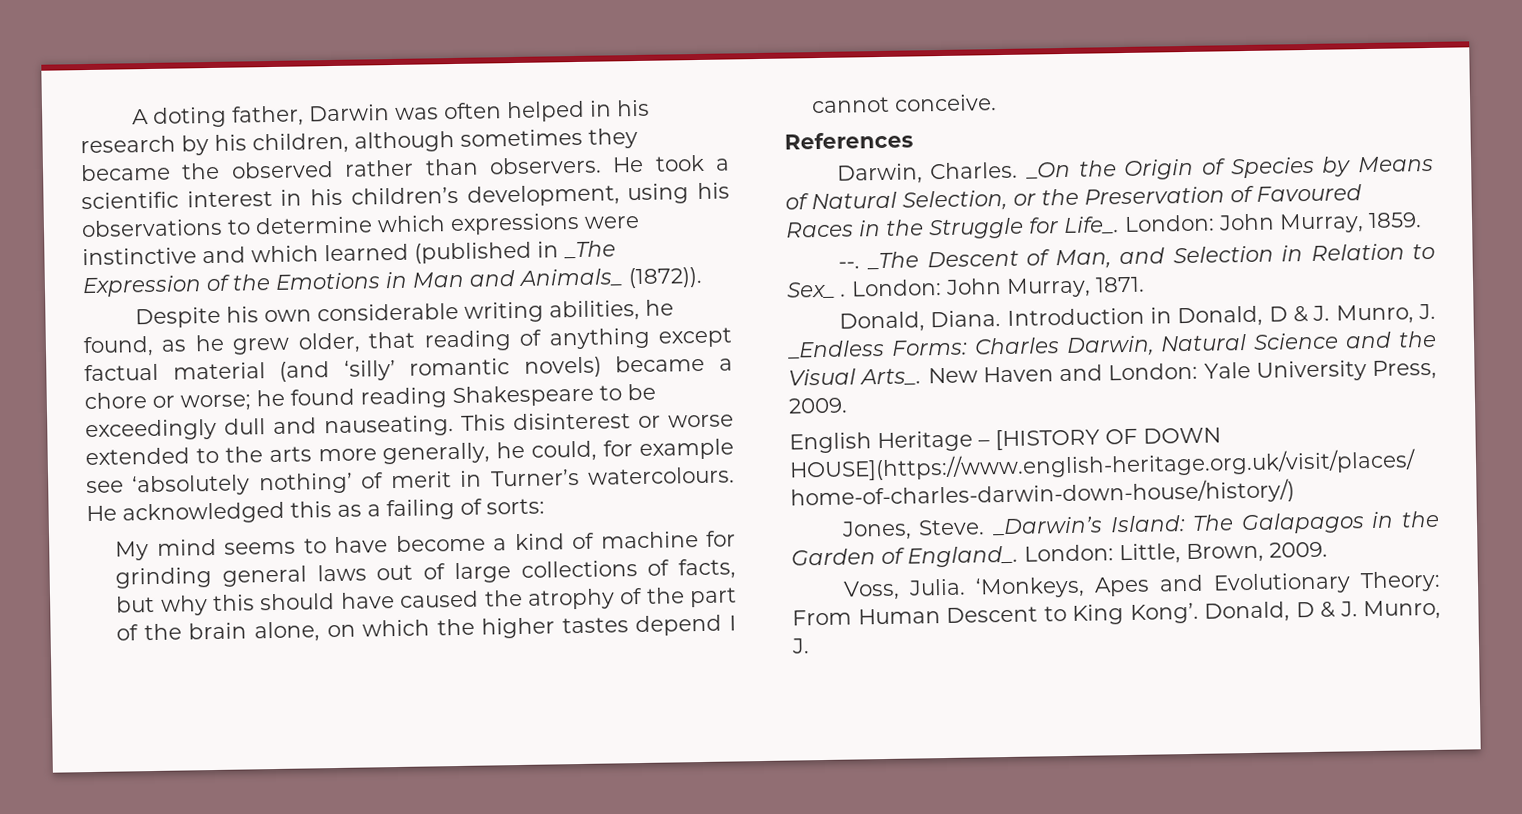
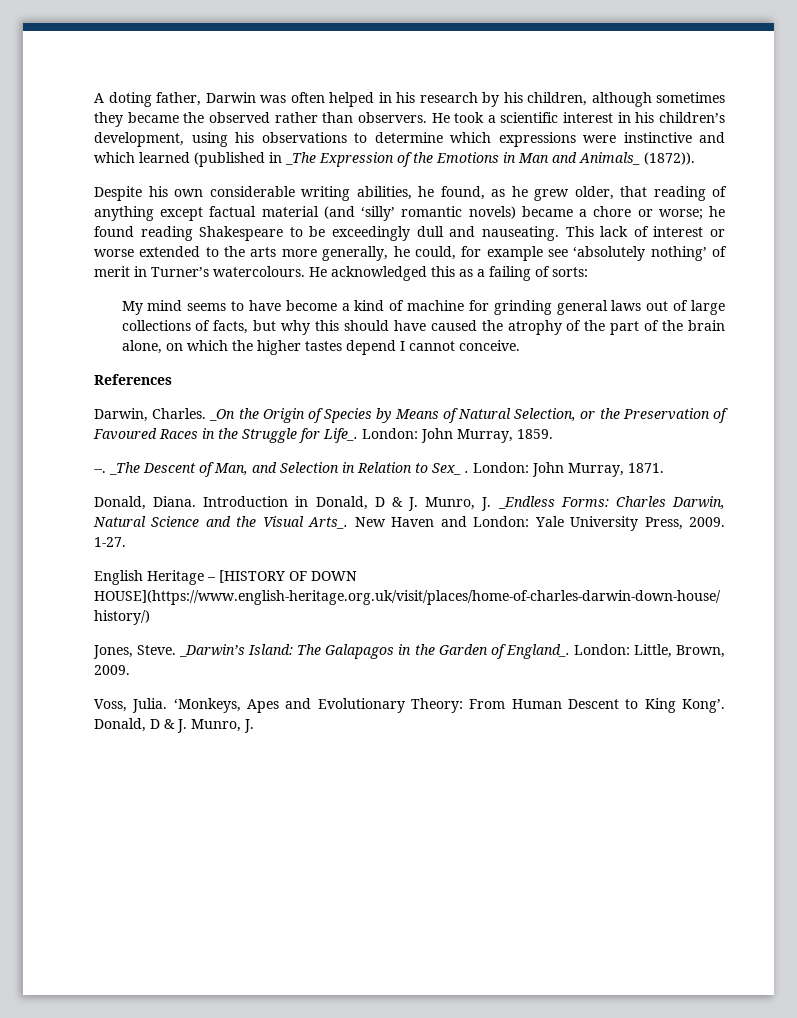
[513,412,631,431] disinterest -> [600,226,704,237] lack of interest
(848, 405) none -> [94,537,126,547] 1-27.

